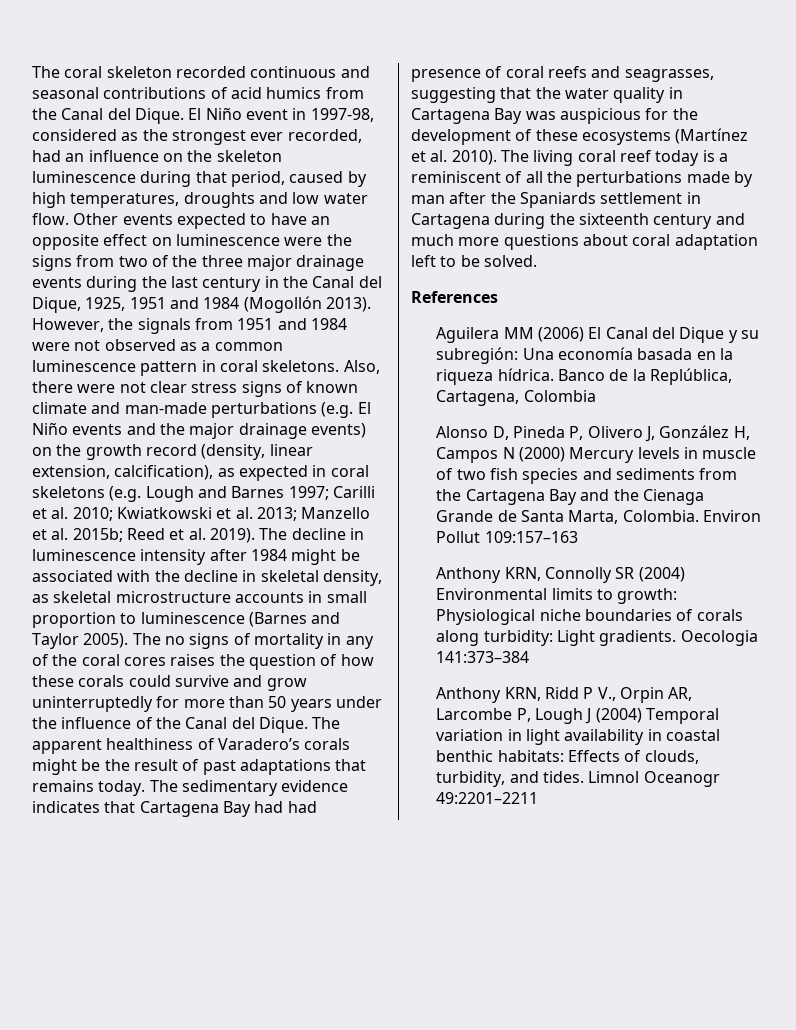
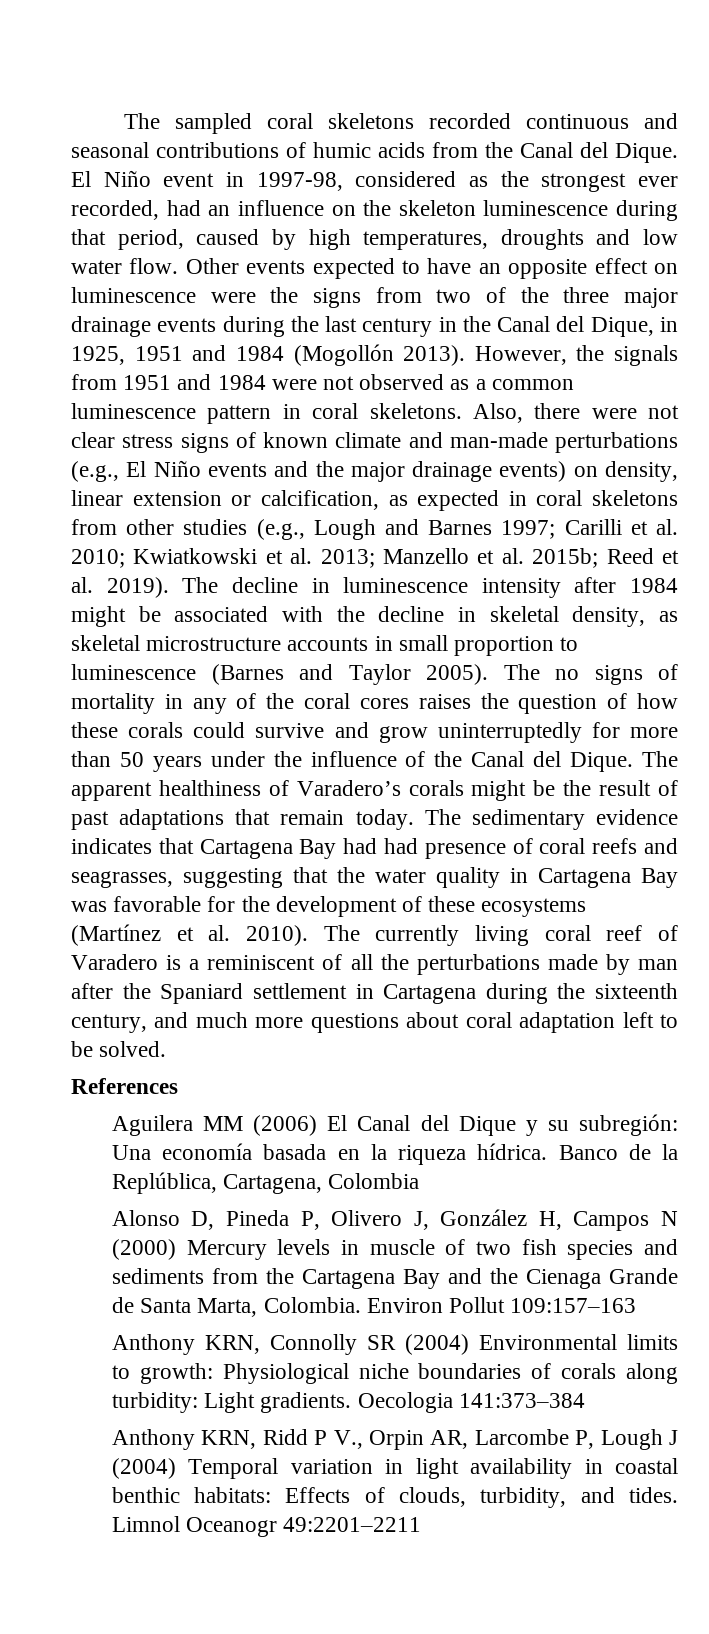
[32,66,172,78] The coral skeleton -> [124,113,415,134] The sampled coral skeletons
[230,87,322,99] acid humics -> [313,142,425,158] humic acids
(81, 305) none -> [659,317,678,332] in
[321,402,354,418] (e.g. -> [71,461,119,482] (e.g.,
[56,444,313,460] [32,465,214,480] the growth record (density, linear extension, calcification), -> [605,461,678,482] [71,490,379,510] density, linear extension or calcification,
[109,486,142,502] (e.g. -> [71,519,305,540] from other studies (e.g.,
[32,780,94,792] remains -> [280,810,345,825] remain
[559,108,641,124] auspicious -> [113,896,202,912] favorable
(529, 156) none -> [375,925,460,946] currently
[655,150,700,166] today -> [658,925,678,941] [71,954,158,970] of Varadero
[519,192,596,208] Spaniards -> [160,983,244,1004] Spaniard
[653,214,713,229] century -> [71,1014,147,1033] century,

